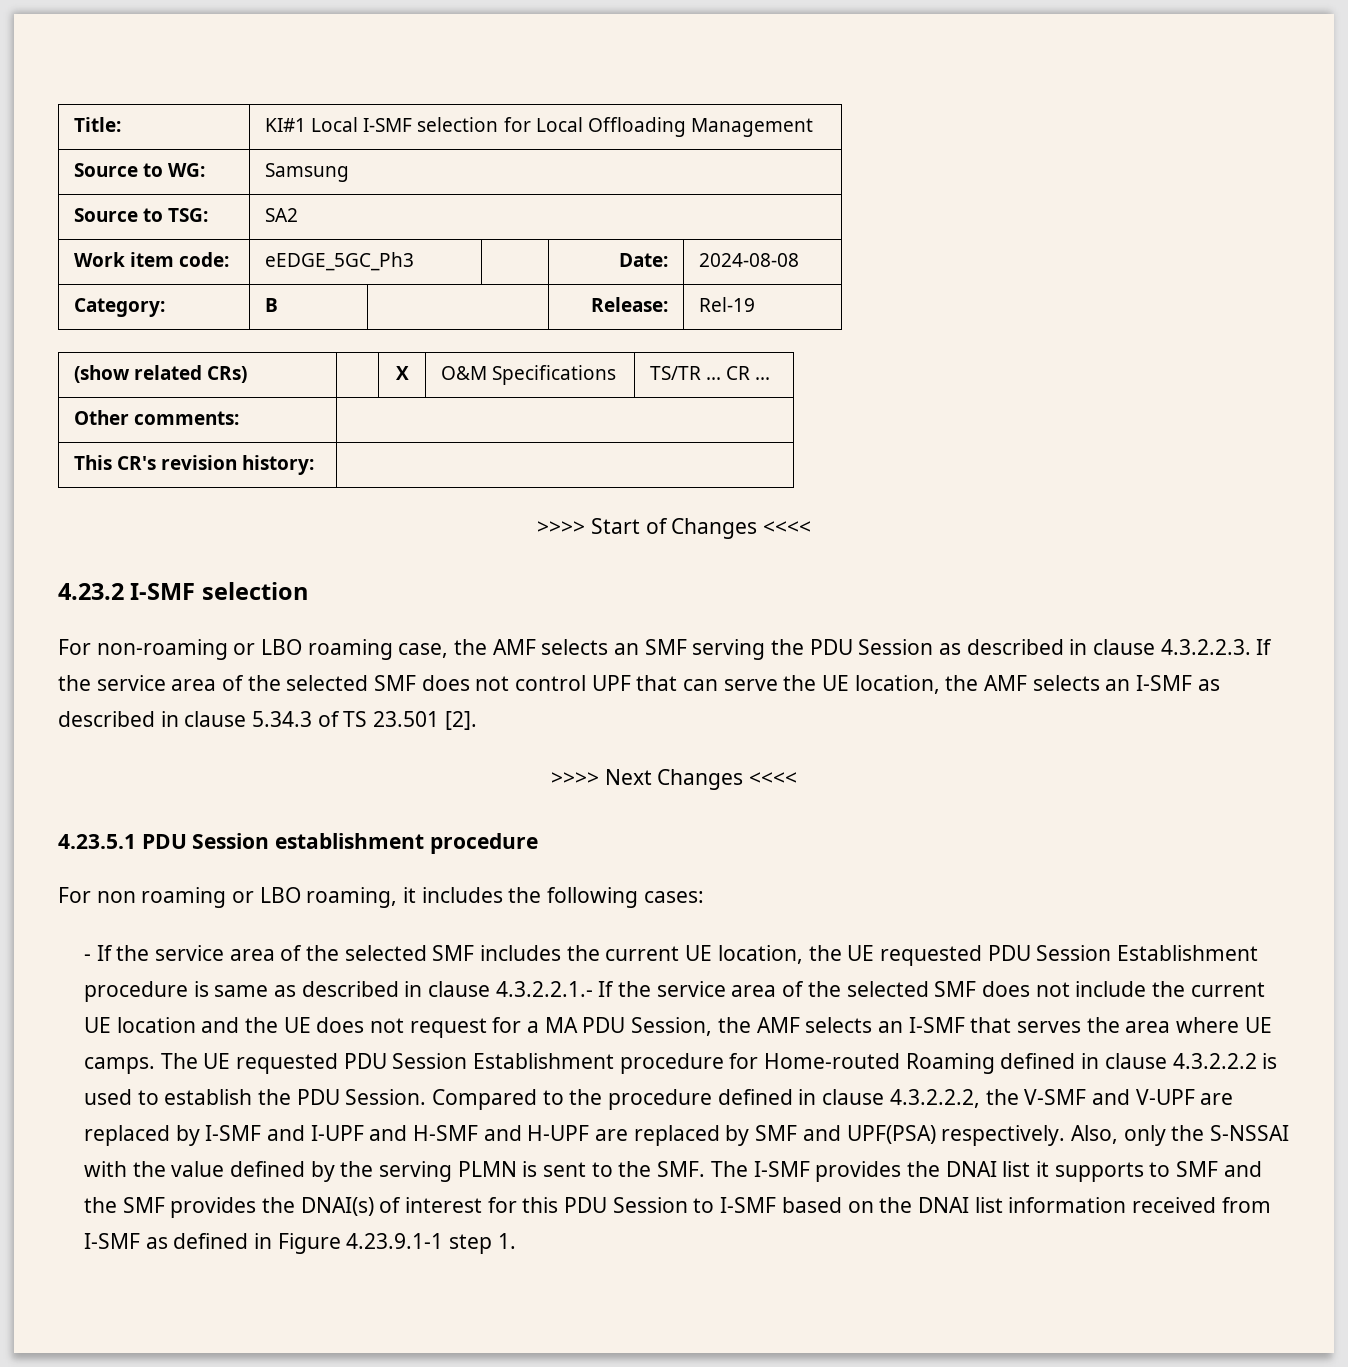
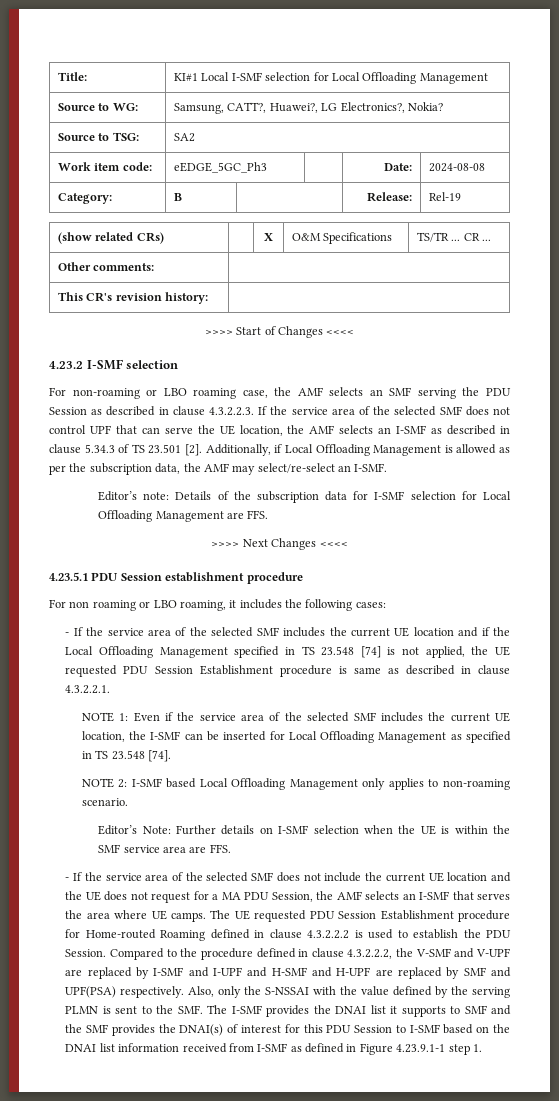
[265,163,350,182] Samsung -> [174,102,443,114] Samsung, CATT?, Huawei?, LG Electronics?, Nokia?
(477, 720) none -> [205,444,511,456] [49,463,388,475] [98,491,511,503] [98,510,269,522] Additionally, if Local Offloading Management is allowed as per the subscription data, the AMF may select/re-select an I-SMF. // Editor’s note: Details of the subscription data for I-SMF selection for Local Offloading Management are FFS.
[717,945,803,964] location, -> [413,627,510,637] [65,646,465,658] location and if the Local Offloading Management specified in TS 23.548 [74] is not applied,
[495,981,593,997] 4.3.2.2.1.- -> [65,685,111,694] [81,712,511,722] [81,731,511,743] [81,750,171,762] [81,778,510,790] [81,798,128,806] [98,825,511,835] [98,844,231,853] [65,877,70,881] 4.3.2.2.1. // NOTE 1: Even if the service area of the selected SMF includes the current UE location, the I-SMF can be inserted for Local Offloading Management as specified in TS 23.548 [74]. // NOTE 2: I-SMF based Local Offloading Management only applies to non-roaming scenario. // Editor’s Note: Further details on I-SMF selection when the UE is within the SMF service area are FFS. // -

